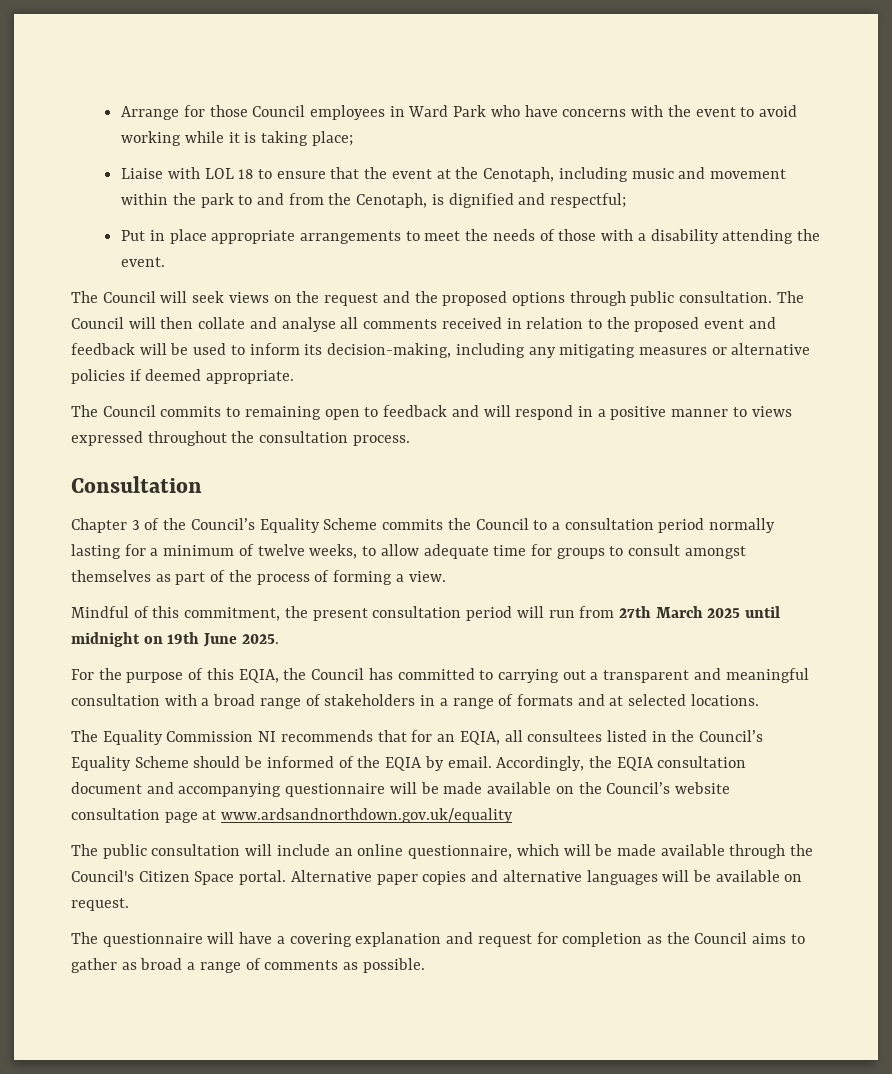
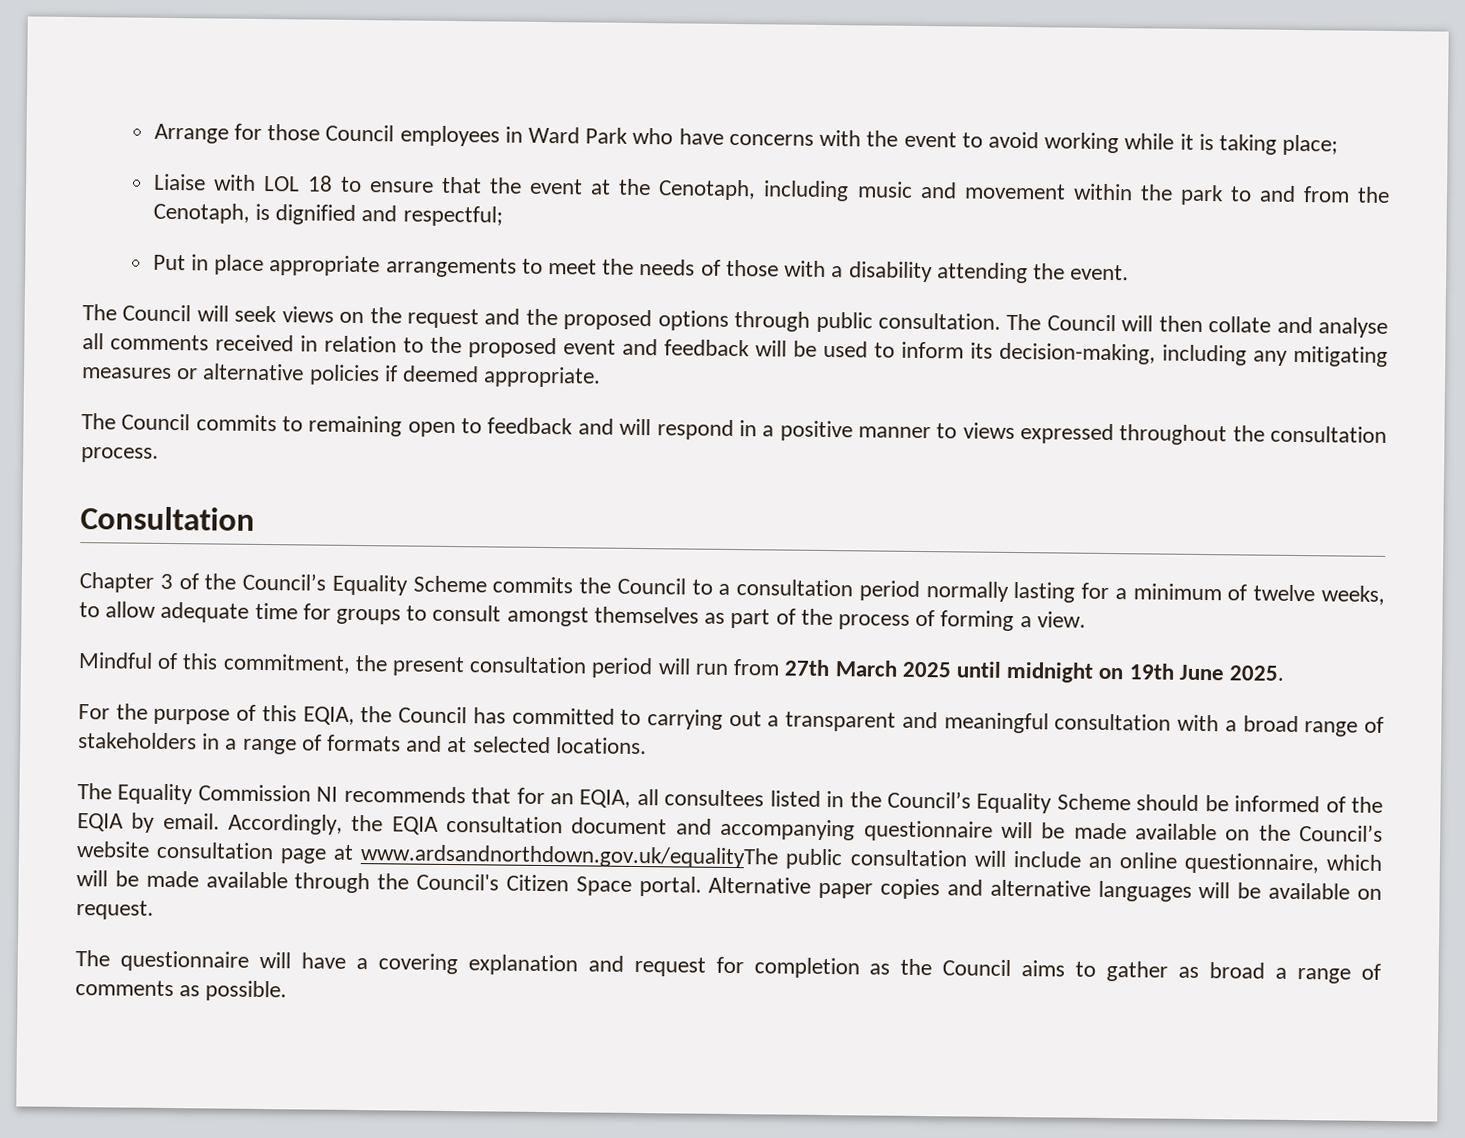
[221,808,514,823] [71,844,98,856] www.ardsandnorthdown.gov.uk/equality // The -> [360,844,780,869] www.ardsandnorthdown.gov.uk/equalityThe

